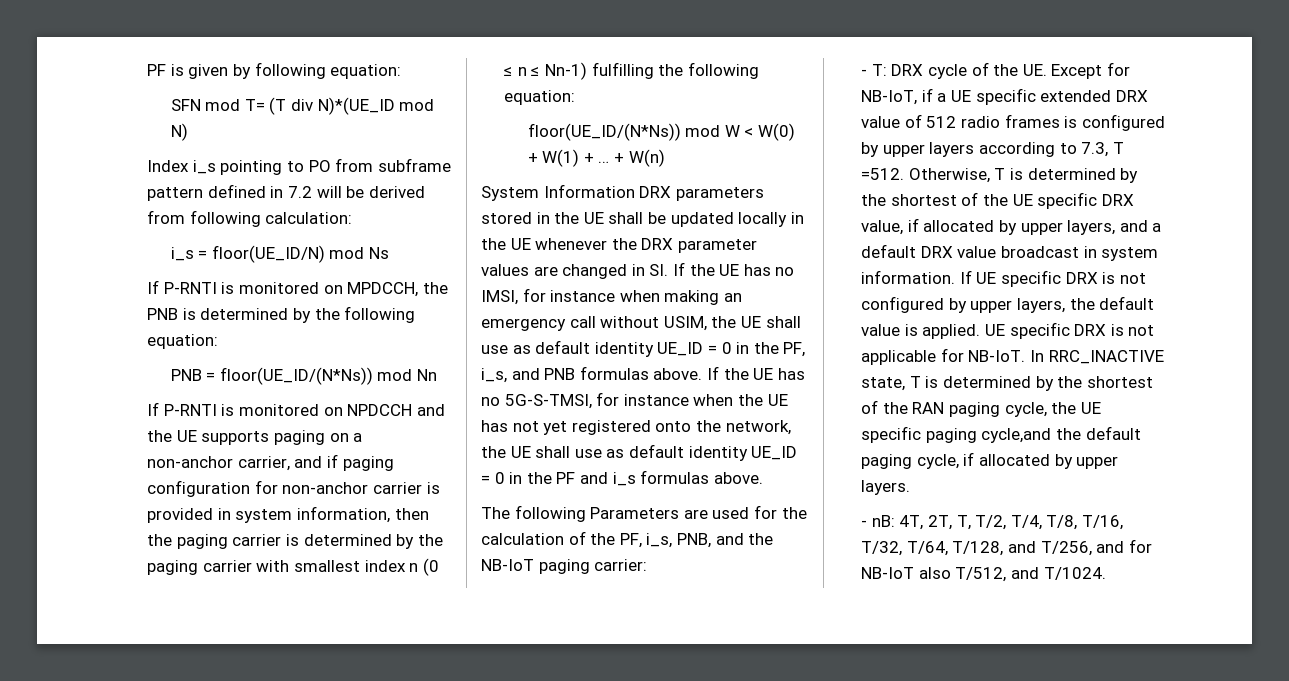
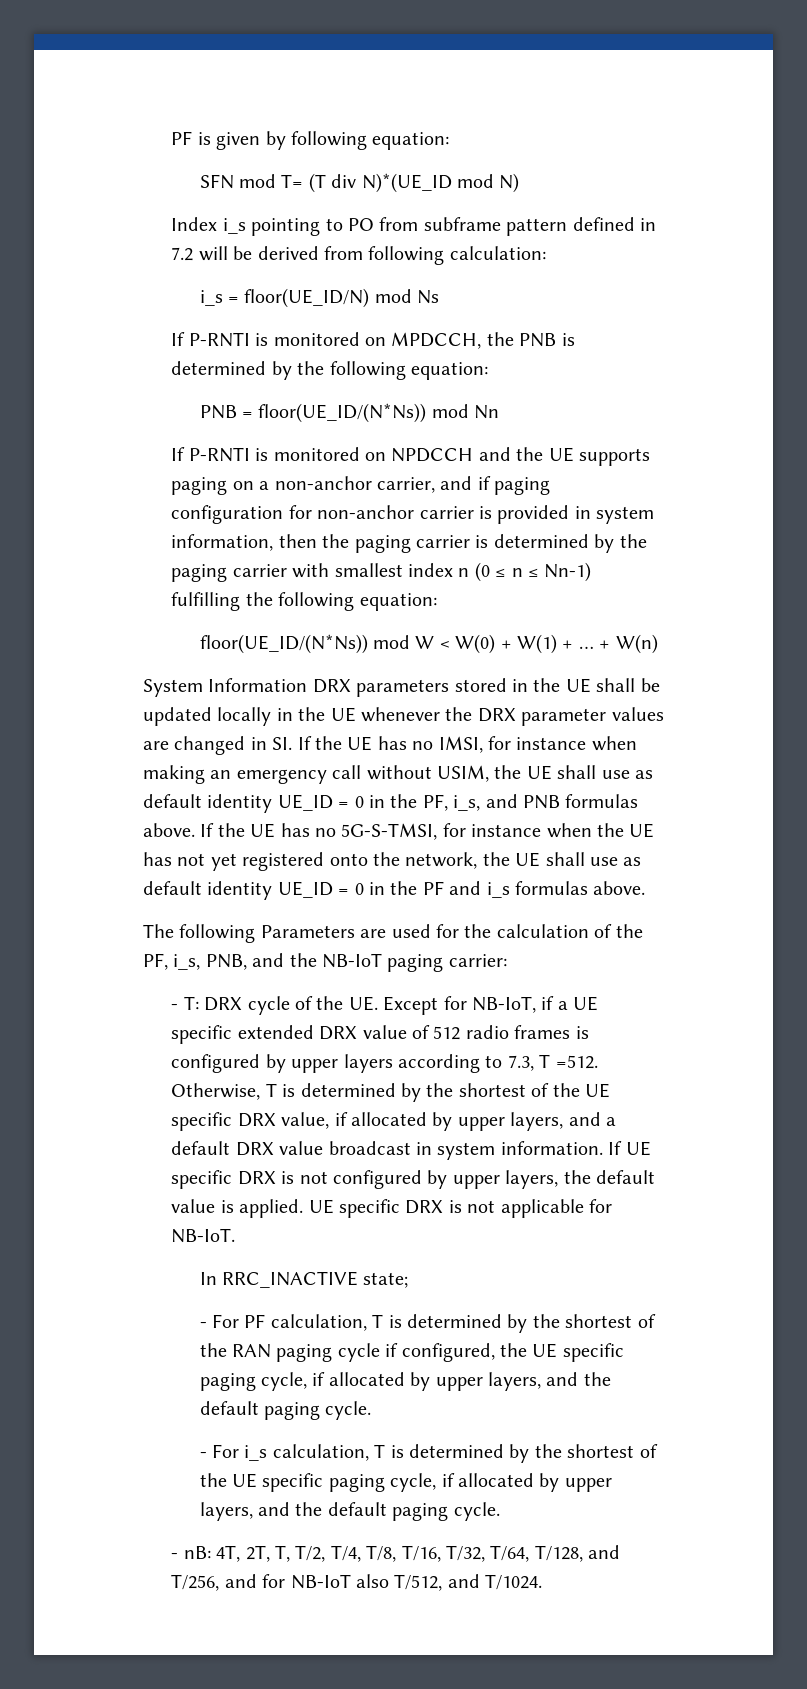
(1026, 356) none -> (236, 1235) //
[861,377,906,391] state, -> [363,1272,409,1288] [199,1314,367,1331] state; // - For PF calculation,
[1004,402,1101,417] [861,426,1141,443] [861,452,1119,469] [861,480,911,495] cycle, the UE specific paging cycle,and the default paging cycle, if allocated by upper layers. -> [337,1343,624,1362] [199,1372,611,1391] [199,1401,372,1420] [199,1444,658,1463] [199,1473,612,1492] [199,1502,500,1521] cycle if configured, the UE specific paging cycle, if allocated by upper layers, and the default paging cycle. // - For i_s calculation, T is determined by the shortest of the UE specific paging cycle, if allocated by upper layers, and the default paging cycle.

